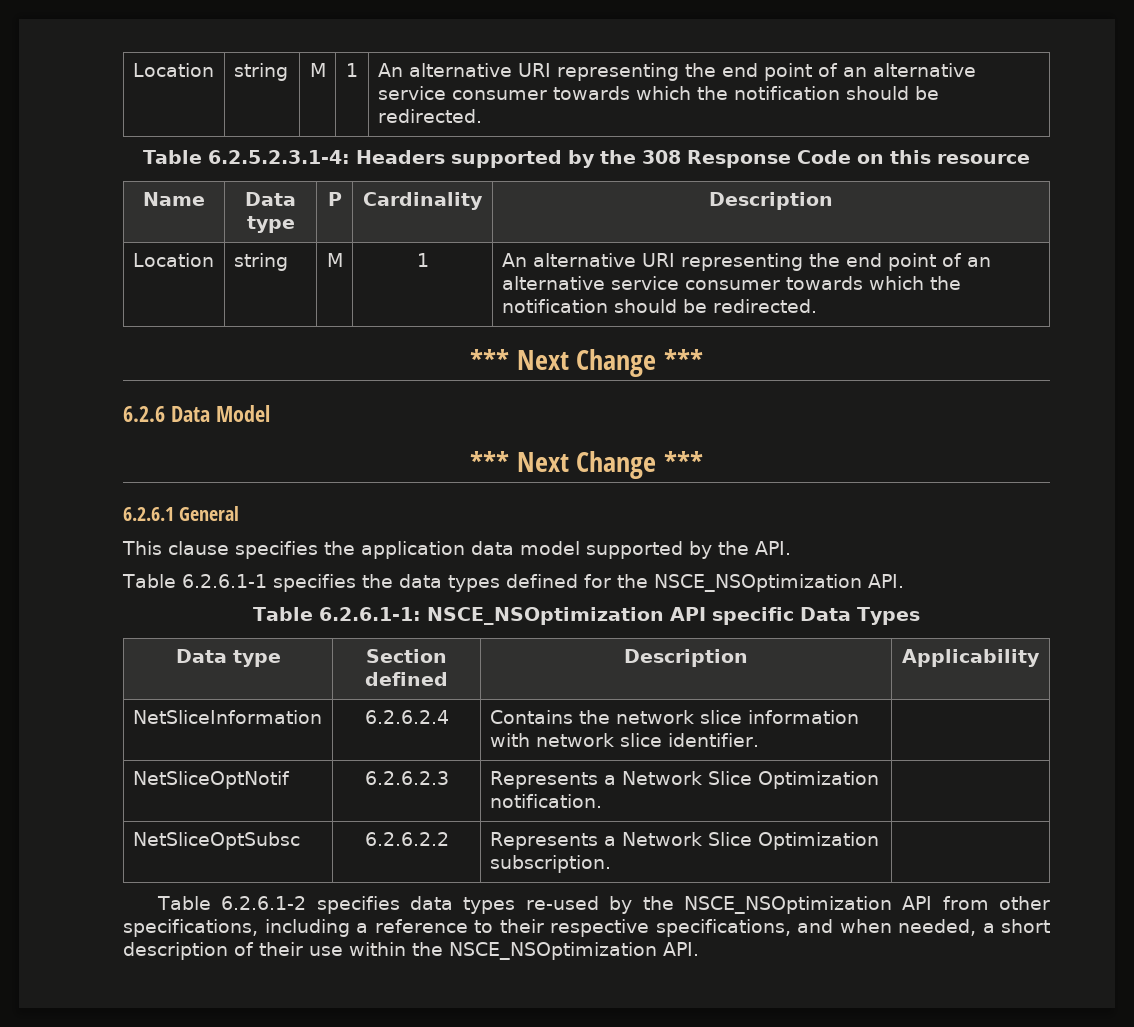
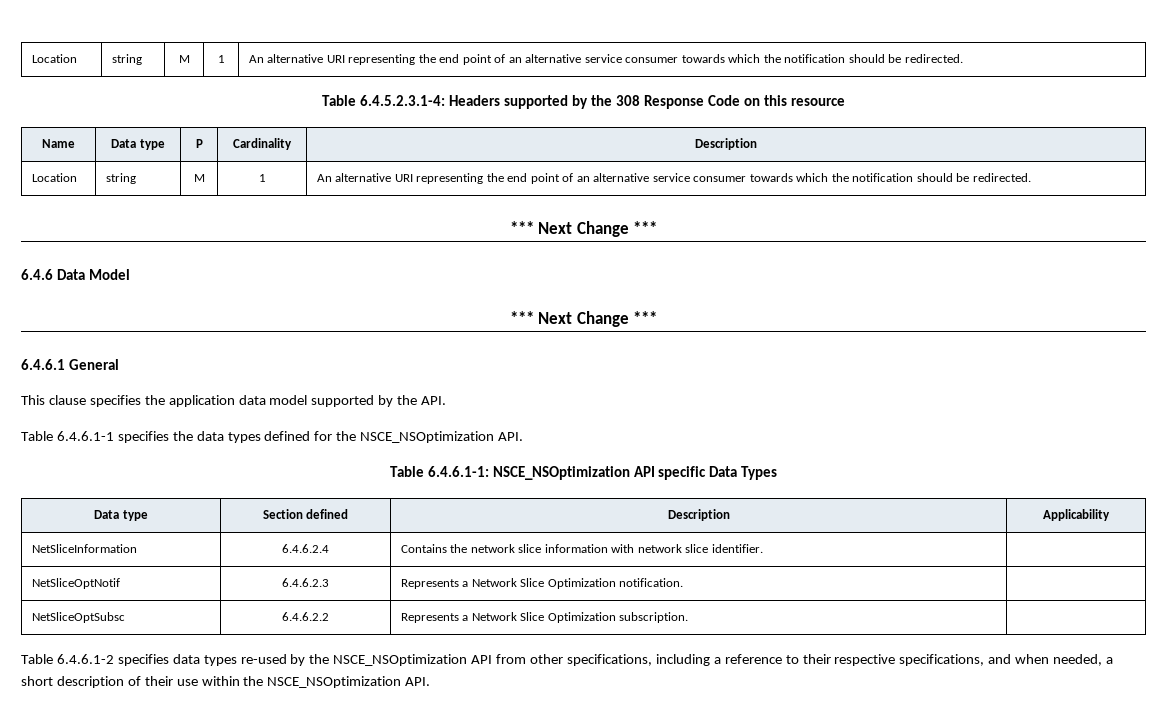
[208,150,351,164] 6.2.5.2.3.1-4: -> [360,95,446,106] 6.4.5.2.3.1-4:
[123,406,165,422] 6.2.6 -> [21,269,53,280] 6.4.6
[123,507,174,521] 6.2.6.1 -> [21,359,65,370] 6.4.6.1
[181,574,267,588] 6.2.6.1-1 -> [56,431,114,441] 6.4.6.1-1
[319,607,421,621] 6.2.6.1-1: -> [427,466,489,477] 6.4.6.1-1:
[364,710,449,724] 6.2.6.2.4 -> [282,544,329,553] 6.4.6.2.4
[364,771,449,785] 6.2.6.2.3 -> [282,578,329,587] 6.4.6.2.3
[364,832,449,846] 6.2.6.2.2 -> [282,612,329,621] 6.4.6.2.2
[221,896,307,910] 6.2.6.1-2 -> [56,654,114,664] 6.4.6.1-2

